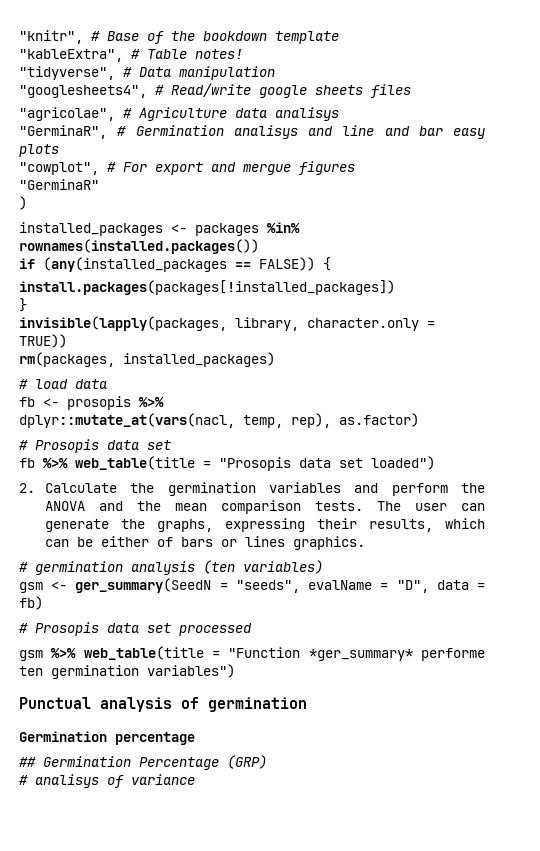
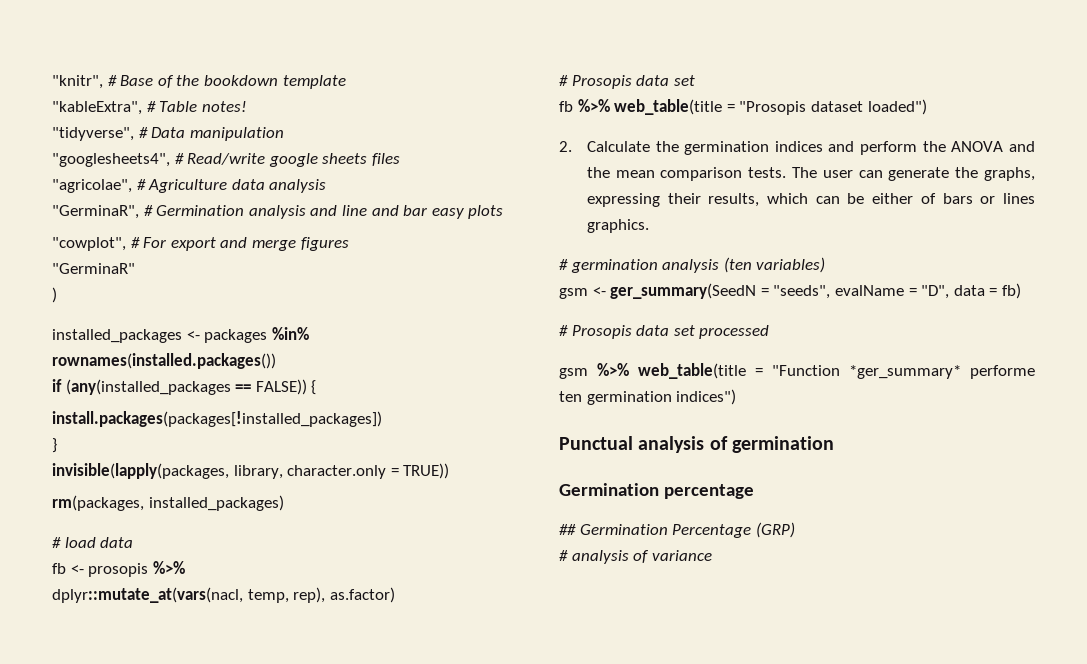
[275,107,339,121] analisys -> [269,179,327,193] analysis
[233,125,298,139] analisys -> [248,205,306,219] analysis
[243,164,291,175] mergue -> [251,239,296,251] merge
[299,458,363,468] data set -> [810,101,863,112] dataset
[268,482,341,493] variables -> [774,141,823,152] indices
[147,664,235,678] variables") -> [676,389,737,405] indices")
[35,774,99,788] analisys -> [571,550,629,564] analysis

